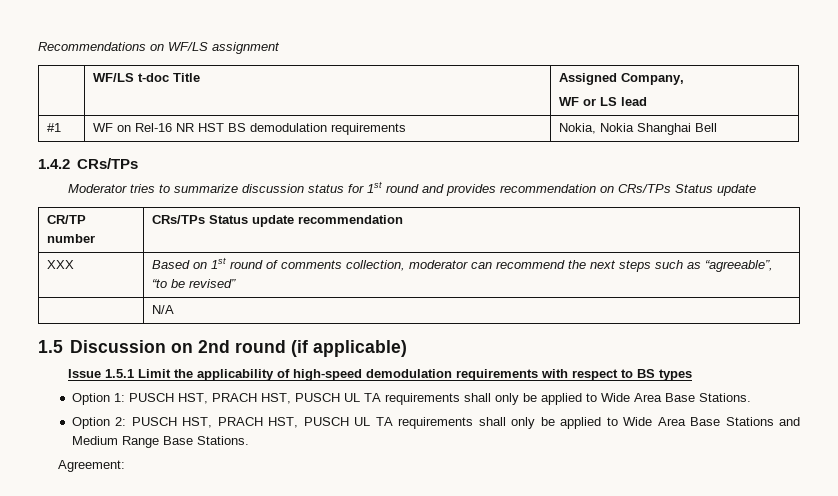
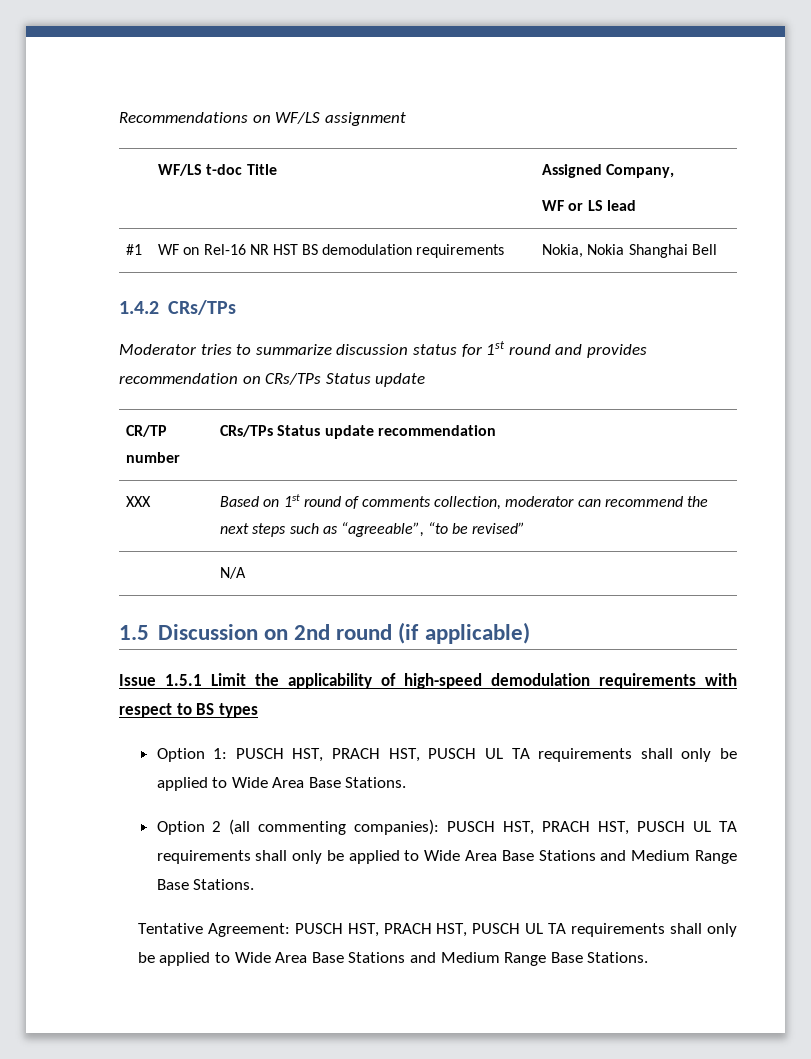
[115,417,127,426] 2: -> [212,819,440,835] 2 (all commenting companies):
[57,460,125,472] Agreement: -> [137,923,738,937] [137,952,649,966] Tentative Agreement: PUSCH HST, PRACH HST, PUSCH UL TA requirements shall only be applied to Wide Area Base Stations and Medium Range Base Stations.

